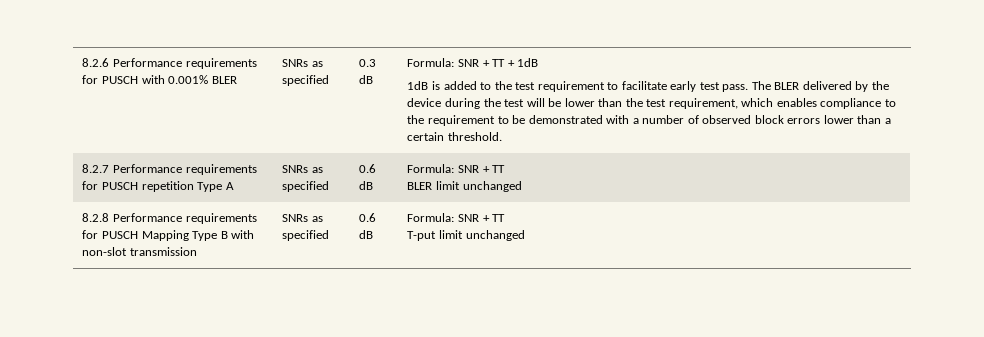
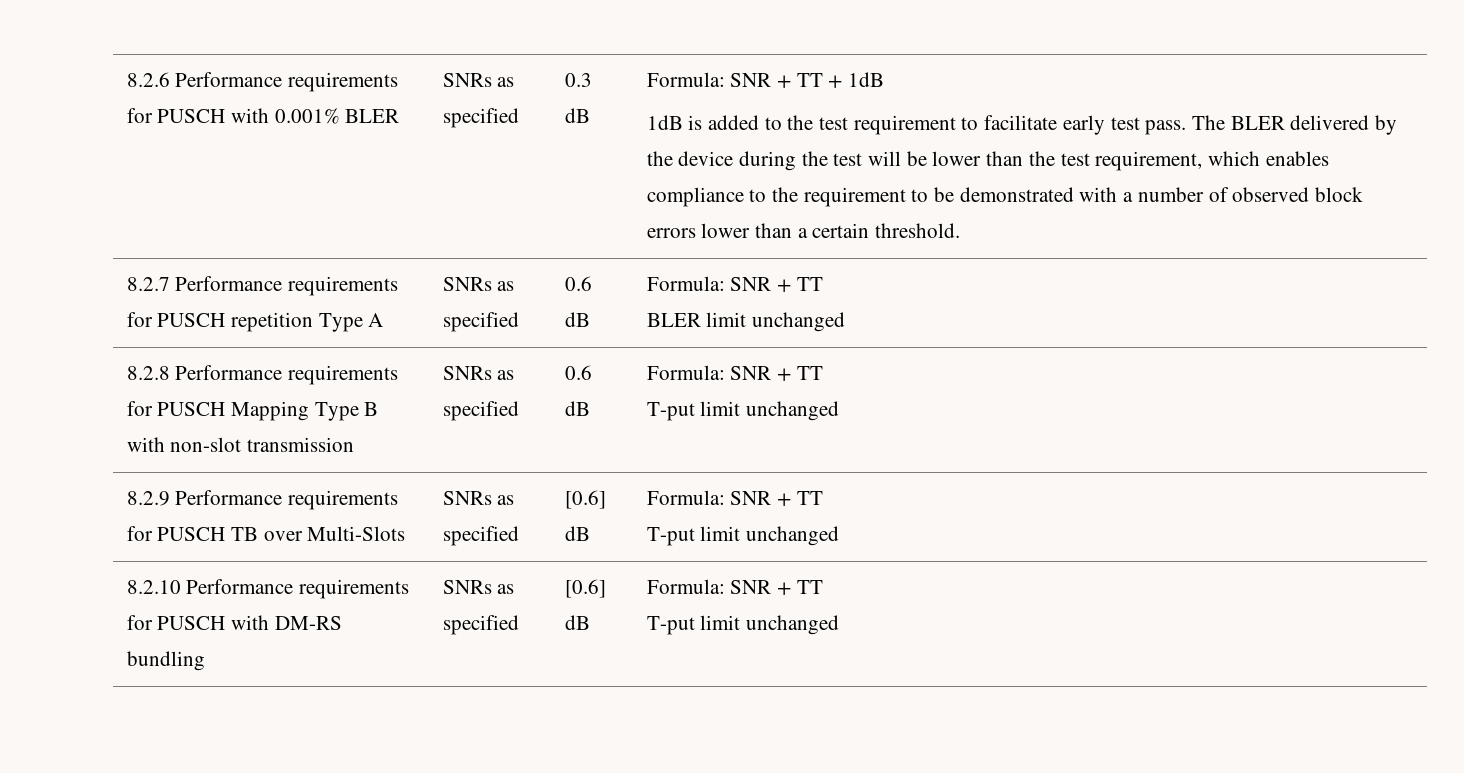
(525, 235) none -> [126,490,399,510] [126,526,406,541] [442,491,515,505] [442,526,519,546] [564,490,606,509] [564,526,590,541] [646,490,823,506] [646,526,840,546] [126,579,410,599] [126,615,342,630] [126,651,205,671] [442,580,515,594] [442,615,519,635] [564,579,606,598] [564,615,590,630] [646,579,823,595] [646,615,840,635] // 8.2.9 Performance requirements for PUSCH TB over Multi-Slots | SNRs as specified | [0.6] dB | Formula: SNR + TT // T-put limit unchanged // 8.2.10 Performance requirements for PUSCH with DM-RS bundling | SNRs as specified | [0.6] dB | Formula: SNR + TT // T-put limit unchanged

